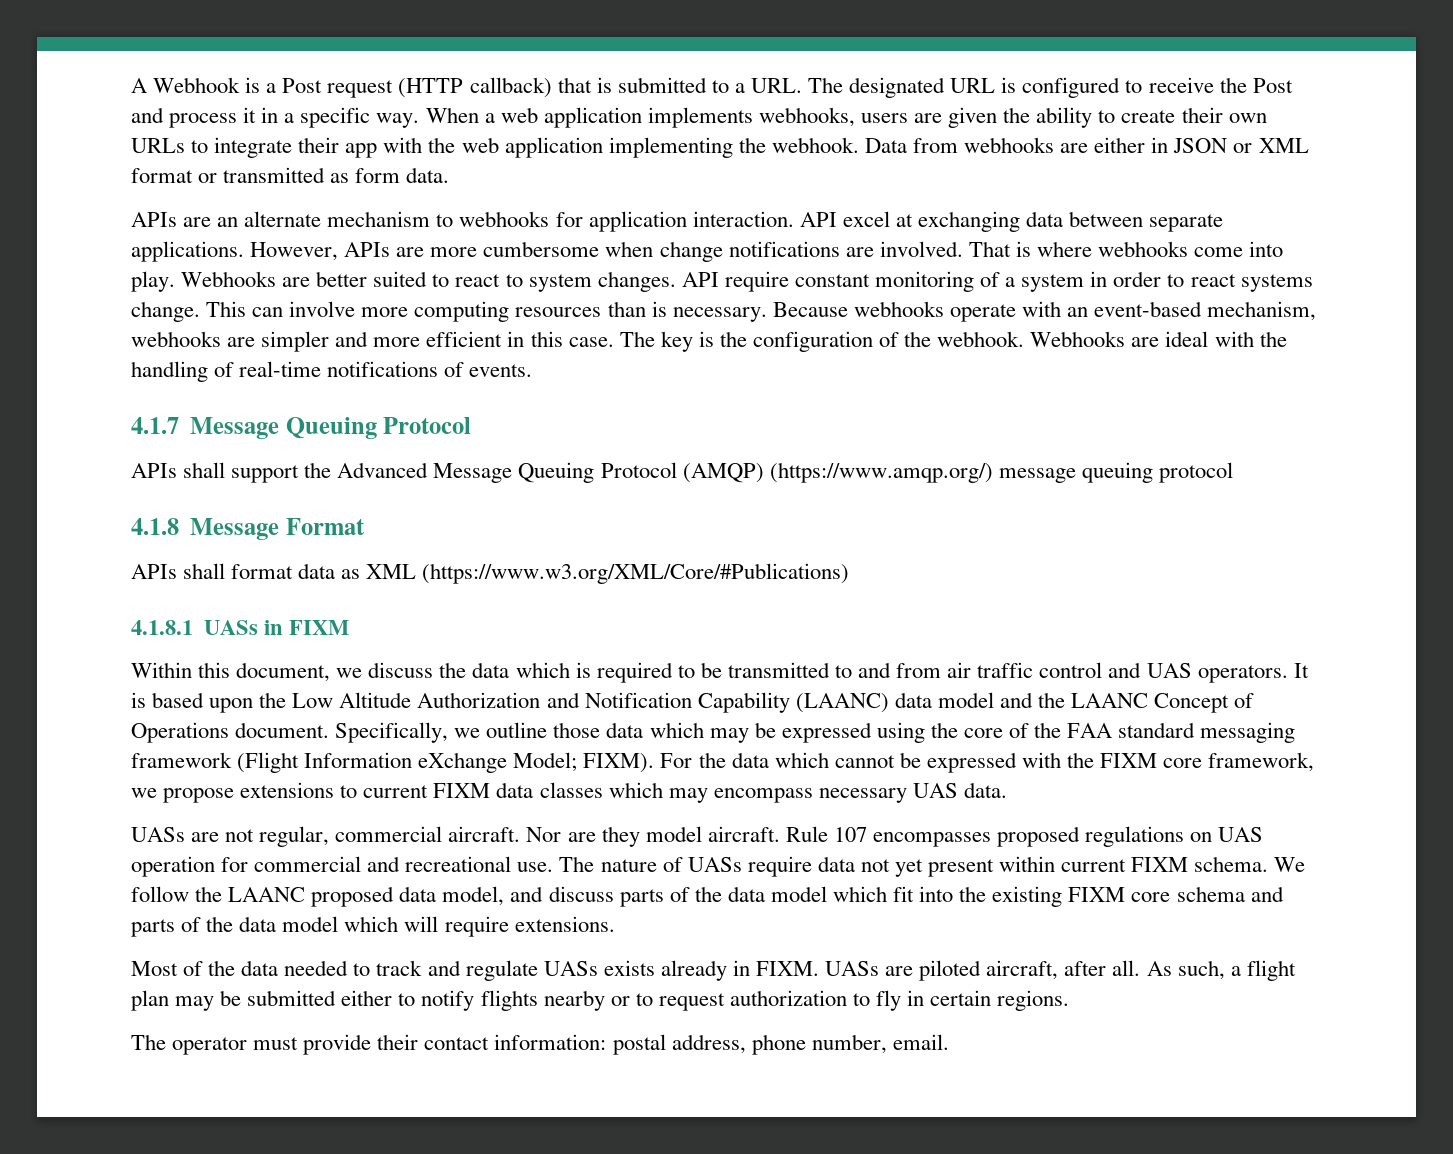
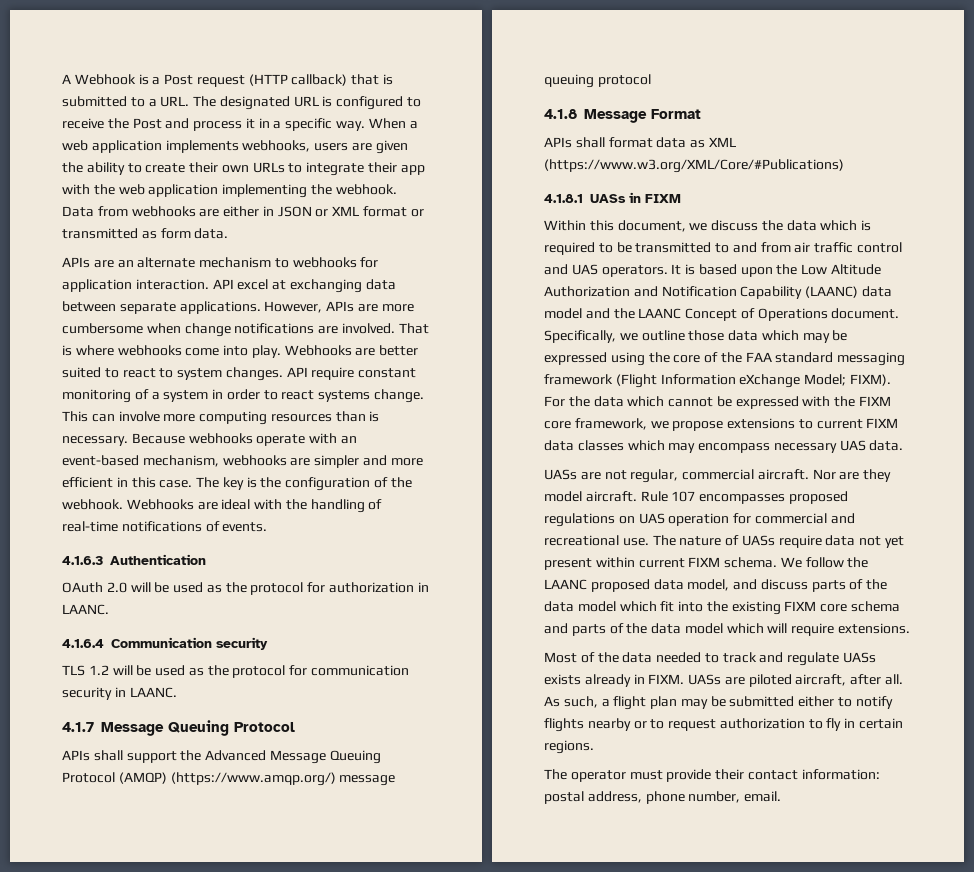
(533, 370) none -> [62,554,206,565] [62,582,429,595] [62,604,109,615] [62,637,268,650] [62,665,410,678] [62,687,177,700] // 4.1.6.3 Authentication // OAuth 2.0 will be used as the protocol for authorization in LAANC. // 4.1.6.4 Communication security // TLS 1.2 will be used as the protocol for communication security in LAANC.

